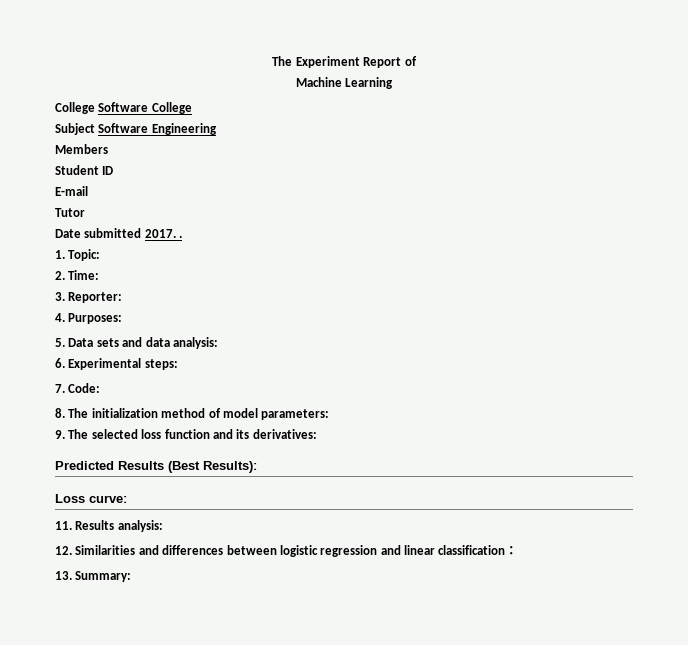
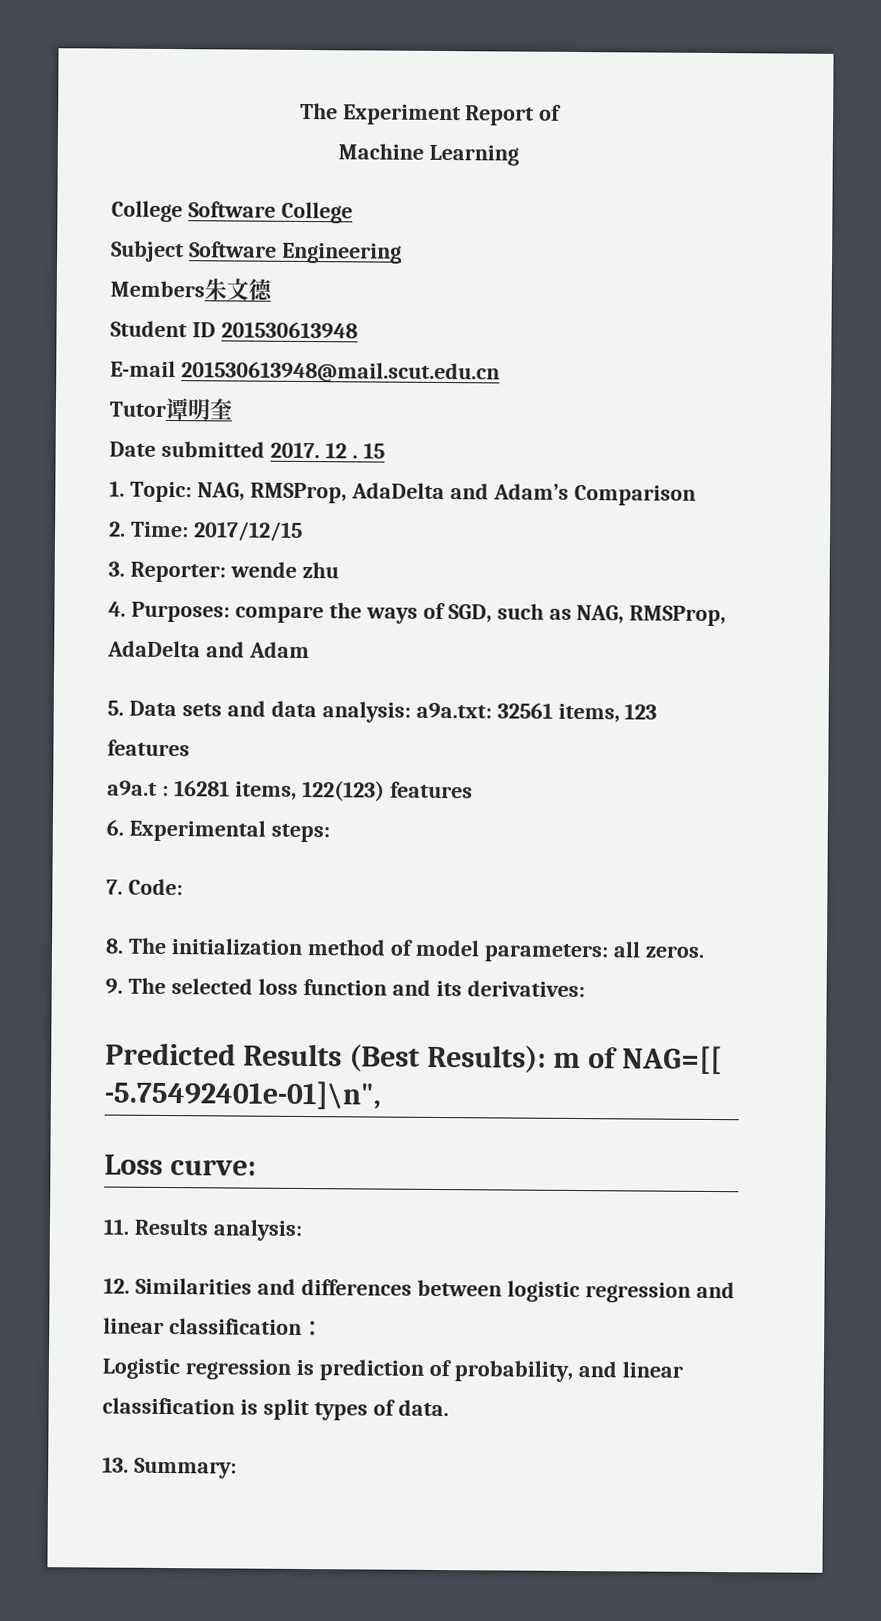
(108, 149) none -> [204,278,273,301] 朱文德
(114, 170) none -> [220,321,358,339] 201530613948
(88, 191) none -> [180,361,500,384] 201530613948@mail.scut.edu.cn
(85, 212) none -> [165,397,233,421] 谭明奎
(176, 233) none -> [324,442,347,459] 12
(183, 236) none -> [362,442,385,459] 15
(101, 255) none -> [196,482,696,506] NAG, RMSProp, AdaDelta and Adam’s Comparison
(100, 275) none -> [192,521,303,542] 2017/12/15
(123, 297) none -> [229,561,339,579] wende zhu
(123, 318) none -> [234,602,727,627] [107,640,310,659] compare the ways of SGD, such as NAG, RMSProp, AdaDelta and Adam
(218, 343) none -> [415,702,658,723] [107,739,190,757] [107,779,473,802] a9a.txt: 32561 items, 123 features // a9a.t : 16281 items, 122(123) features
(330, 414) none -> [612,941,705,958] all zeros.
(257, 467) none -> [552,1045,722,1075] [104,1079,382,1110] m of NAG=[[ -5.75492401e-01]\n",
(519, 550) none -> [102,1358,683,1382] [102,1397,449,1421] // Logistic regression is prediction of probability, and linear classification is split types of data.

